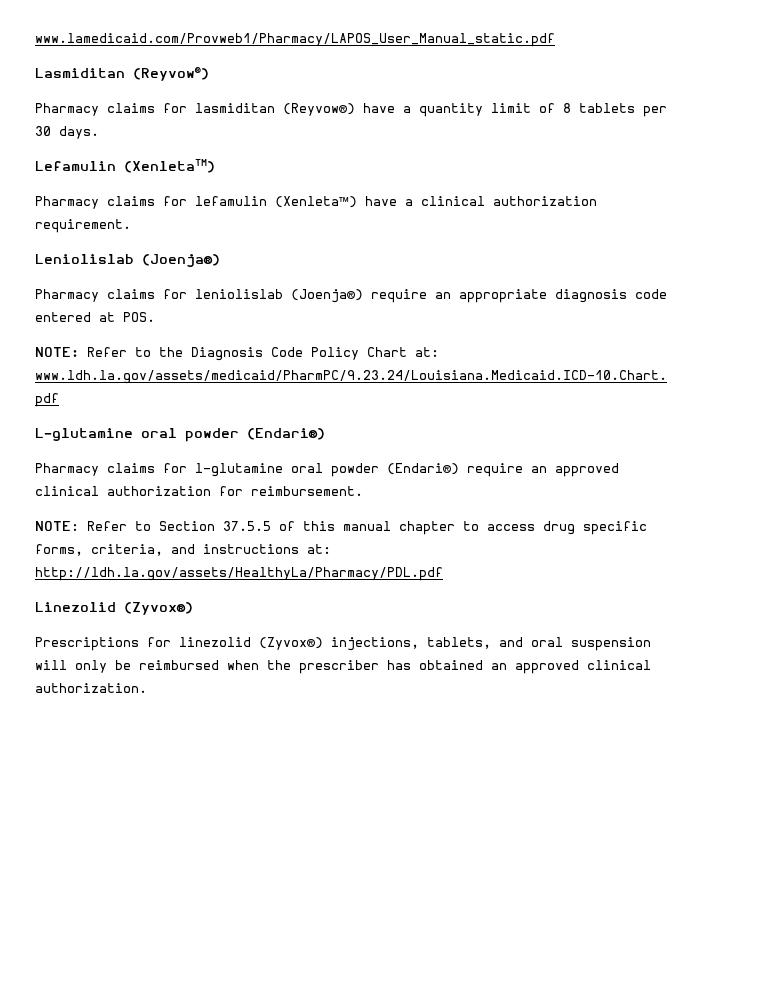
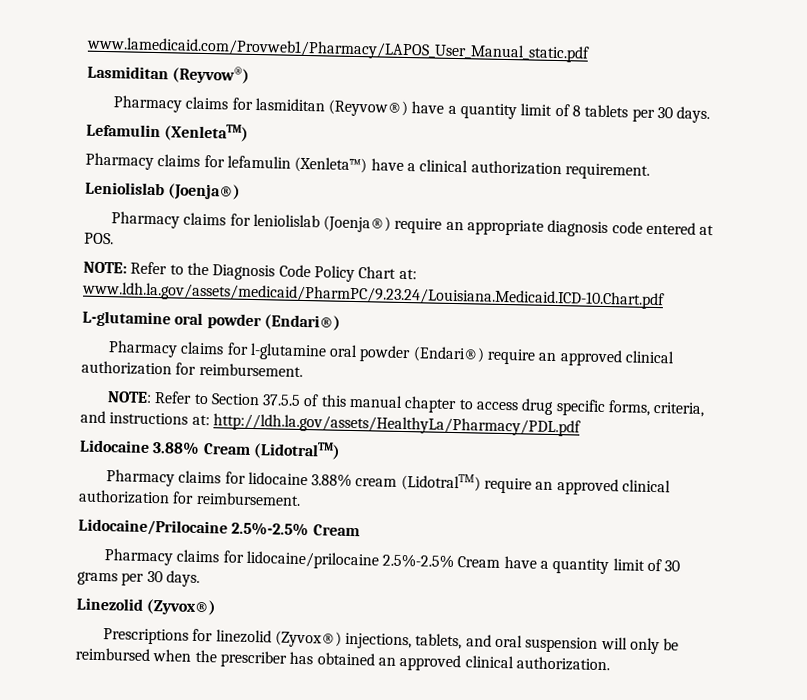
(443, 574) none -> [79,439,341,460] [105,469,672,496] [78,489,301,506] [78,518,360,537] [103,548,681,575] [77,570,200,587] // Lidocaine 3.88% Cream (LidotralTM) // Pharmacy claims for lidocaine 3.88% cream (LidotralTM) require an approved clinical authorization for reimbursement. // Lidocaine/Prilocaine 2.5%-2.5% Cream // Pharmacy claims for lidocaine/prilocaine 2.5%-2.5% Cream have a quantity limit of 30 grams per 30 days.

